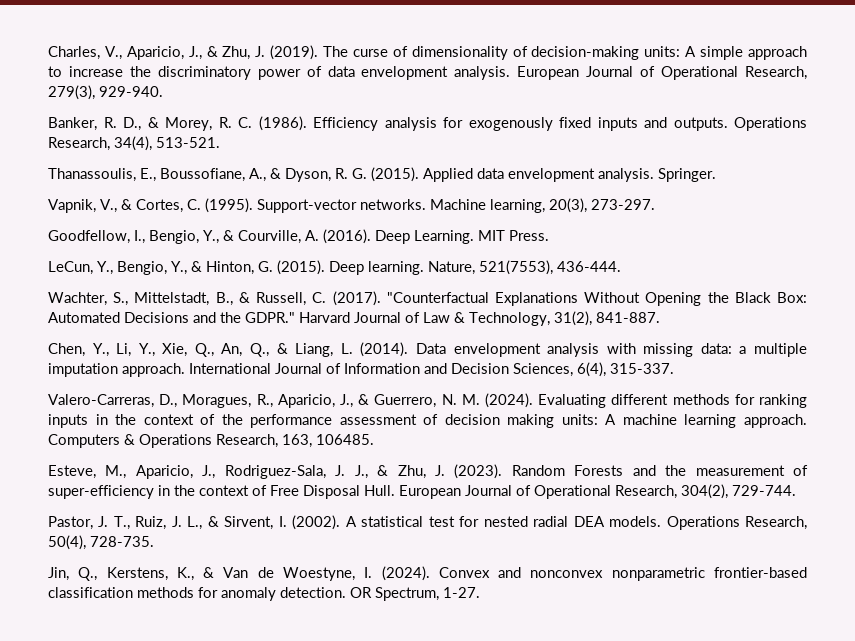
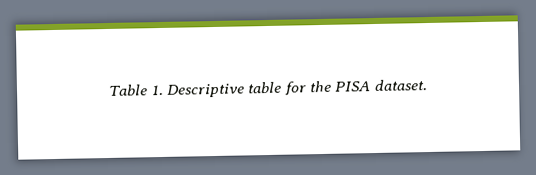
[48,45,807,60] [48,66,807,80] [48,85,163,100] [48,116,807,131] [48,136,220,151] [48,167,716,182] [48,198,655,213] [48,229,549,244] [48,260,621,275] [48,291,807,306] [48,311,660,326] [48,342,807,357] [48,362,674,377] [48,393,807,408] [48,414,807,428] [48,434,374,448] [48,464,808,479] [48,484,796,499] [48,515,808,530] [48,535,154,550] [48,566,807,581] [48,587,480,601] Charles, V., Aparicio, J., & Zhu, J. (2019). The curse of dimensionality of decision-making units: A simple approach to increase the discriminatory power of data envelopment analysis. European Journal of Operational Research, 279(3), 929-940. // Banker, R. D., & Morey, R. C. (1986). Efficiency analysis for exogenously fixed inputs and outputs. Operations Research, 34(4), 513-521. // Thanassoulis, E., Boussofiane, A., & Dyson, R. G. (2015). Applied data envelopment analysis. Springer. // Vapnik, V., & Cortes, C. (1995). Support-vector networks. Machine learning, 20(3), 273-297. // Goodfellow, I., Bengio, Y., & Courville, A. (2016). Deep Learning. MIT Press. // LeCun, Y., Bengio, Y., & Hinton, G. (2015). Deep learning. Nature, 521(7553), 436-444. // Wachter, S., Mittelstadt, B., & Russell, C. (2017). "Counterfactual Explanations Without Opening the Black Box: Automated Decisions and the GDPR." Harvard Journal of Law & Technology, 31(2), 841-887. // Chen, Y., Li, Y., Xie, Q., An, Q., & Liang, L. (2014). Data envelopment analysis with missing data: a multiple imputation approach. International Journal of Information and Decision Sciences, 6(4), 315-337. // Valero-Carreras, D., Moragues, R., Aparicio, J., & Guerrero, N. M. (2024). Evaluating different methods for ranking inputs in the context of the performance assessment of decision making units: A machine learning approach. Computers & Operations Research, 163, 106485. // Esteve, M., Aparicio, J., Rodriguez-Sala, J. J., & Zhu, J. (2023). Random Forests and the measurement of super-efficiency in the context of Free Disposal Hull. European Journal of Operational Research, 304(2), 729-744. // Pastor, J. T., Ruiz, J. L., & Sirvent, I. (2002). A statistical test for nested radial DEA models. Operations Research, 50(4), 728-735. // Jin, Q., Kerstens, K., & Van de Woestyne, I. (2024). Convex and nonconvex nonparametric frontier-based classification methods for anomaly detection. OR Spectrum, 1-27. -> [108,79,428,98] Table 1. Descriptive table for the PISA dataset.

